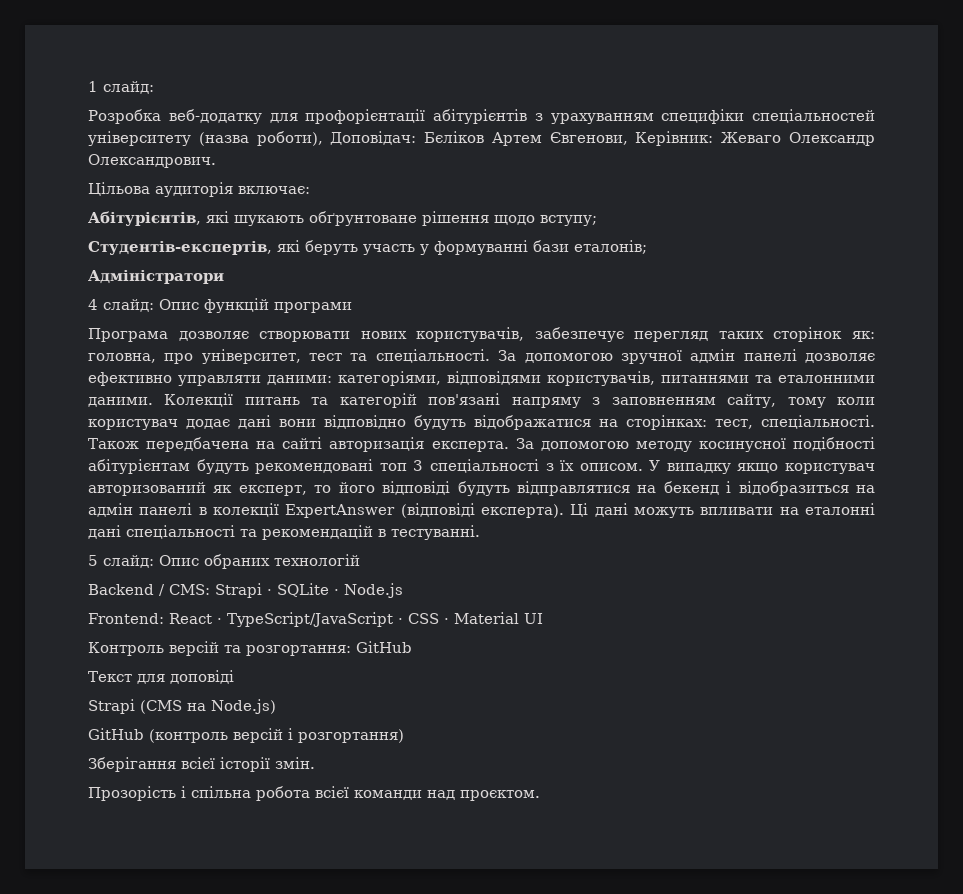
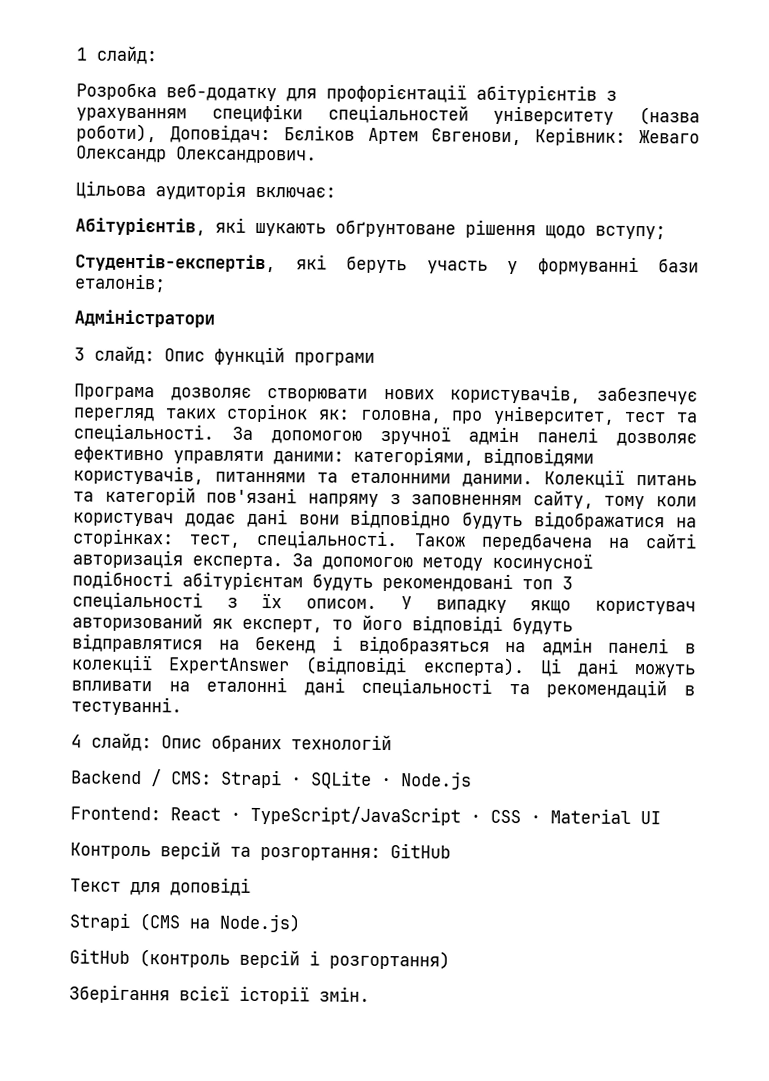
[88,299,98,310] 4 -> [74,347,85,361] 3
[738,481,849,496] відобразиться -> [358,635,490,655] відобразяться
[88,555,98,566] 5 -> [71,734,82,748] 4
[88,786,540,801] // Прозорість і спільна робота всієї команди над проєктом. -> (370, 994) none

